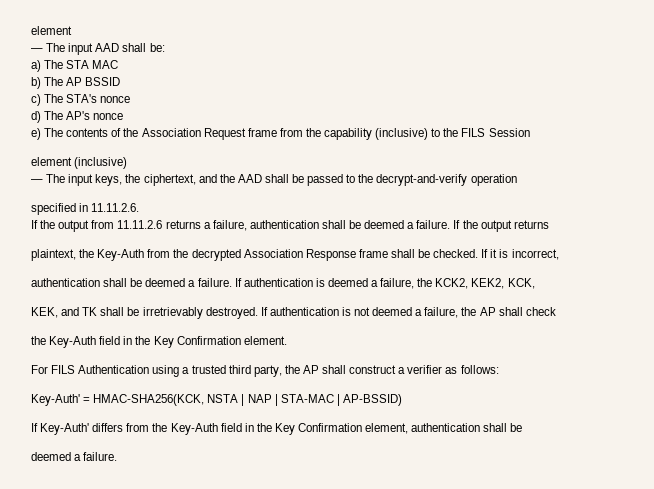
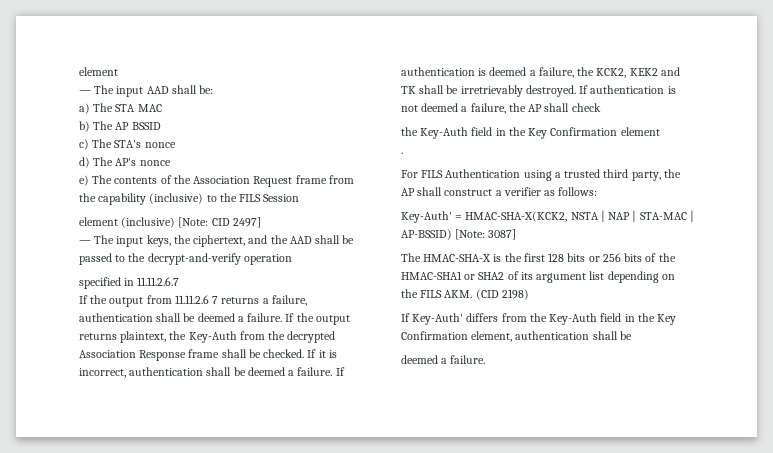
(128, 163) none -> [178,217,261,228] [Note: CID 2497]
[91,203,140,212] 11.11.2.6. -> [137,277,180,286] 11.11.2.6.7
(163, 224) none -> [212,296,219,304] 7
(549, 224) // -> (117, 336) none
(559, 254) // -> (126, 373) none
[471,278,535,289] [31,307,58,318] KEK2, KCK, // KEK, -> [629,68,658,76] KEK2
[243,336,287,345] element. -> [620,127,660,136] [401,152,403,154] element // .
[93,394,205,406] HMAC-SHA256(KCK, -> [465,211,568,222] HMAC-SHA-X(KCK2,
(402, 400) none -> [455,229,517,240] [401,253,676,262] [401,271,675,283] [401,289,529,300] [Note: 3087] // The HMAC-SHA-X is the first 128 bits or 256 bits of the HMAC-SHA1 or SHA2 of its argument list depending on the FILS AKM. (CID 2198)

